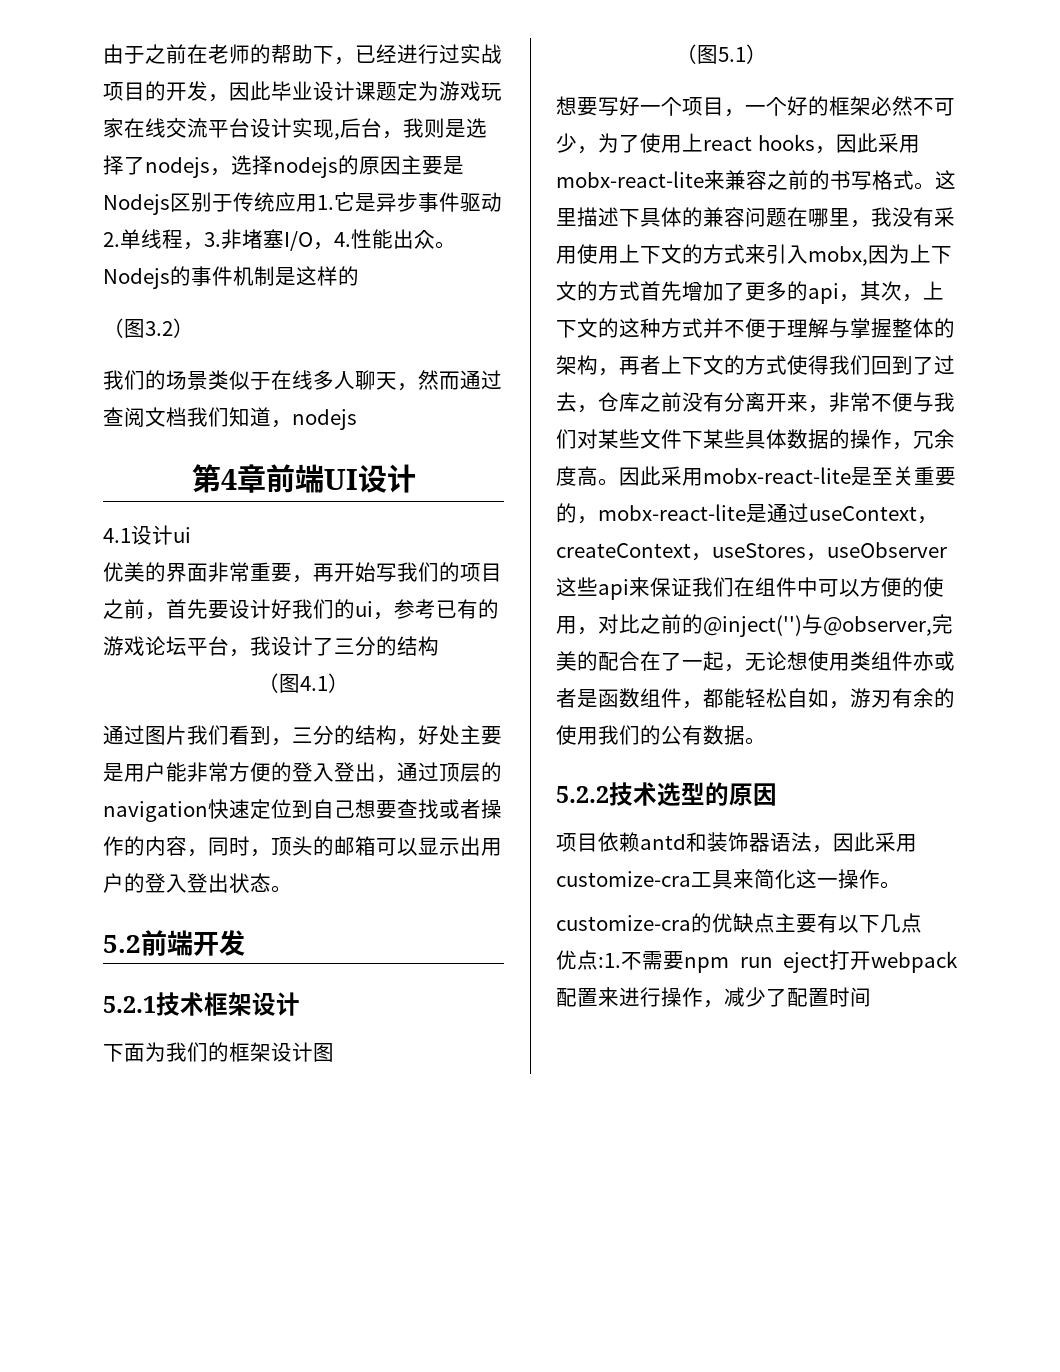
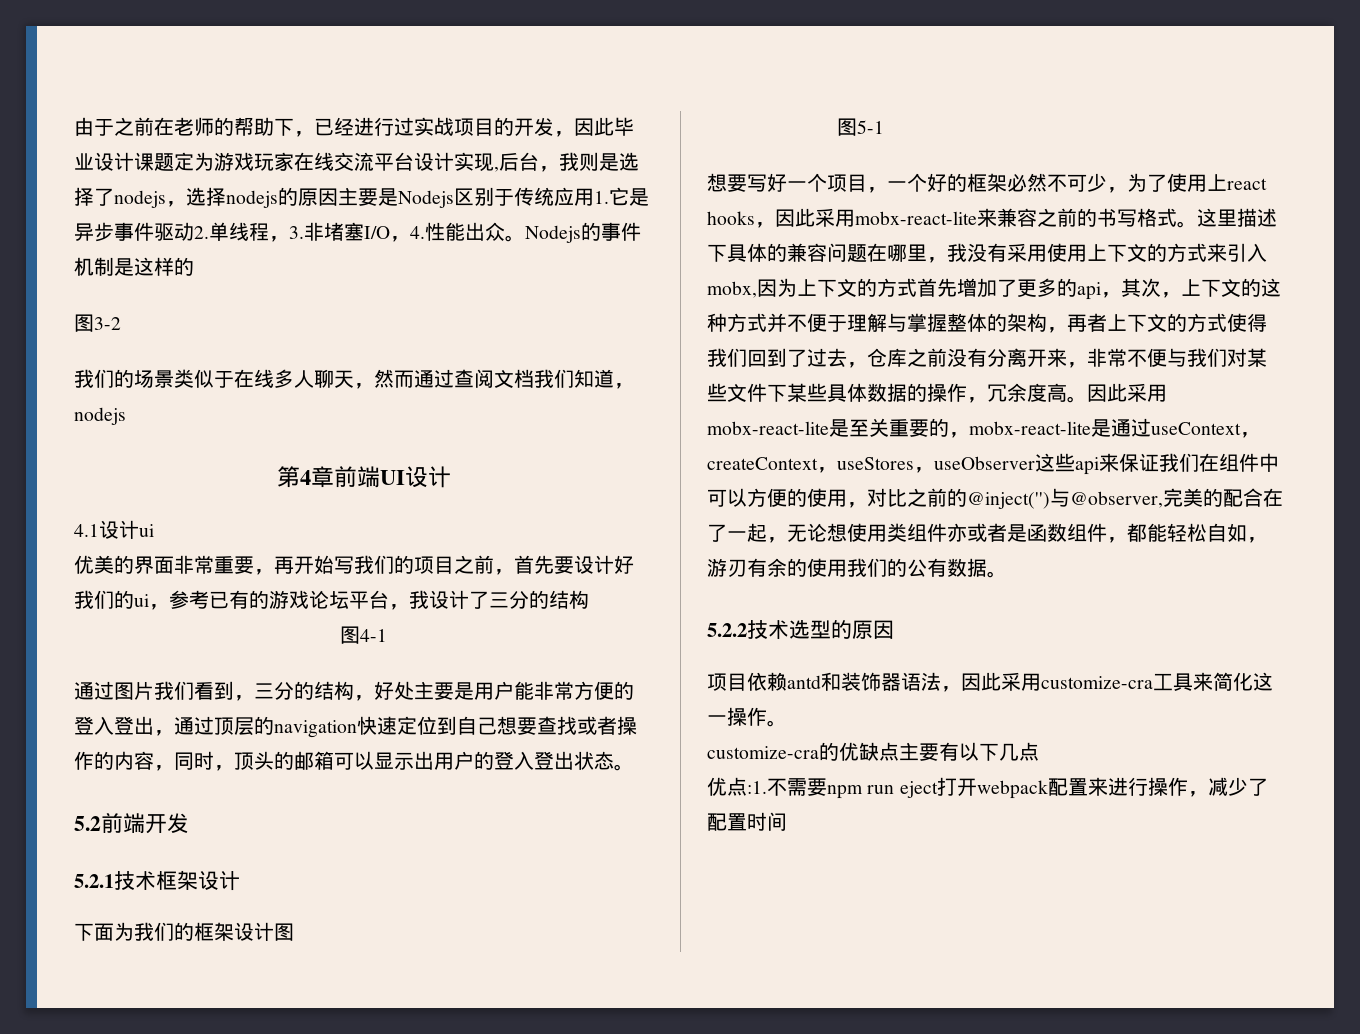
[103,318,194,338] （图3.2） -> [74,314,121,332] 图3-2
[258,673,349,693] （图4.1） -> [340,626,387,644] 图4-1
[676,44,768,64] （图5.1） -> [837,118,885,136] 图5-1

